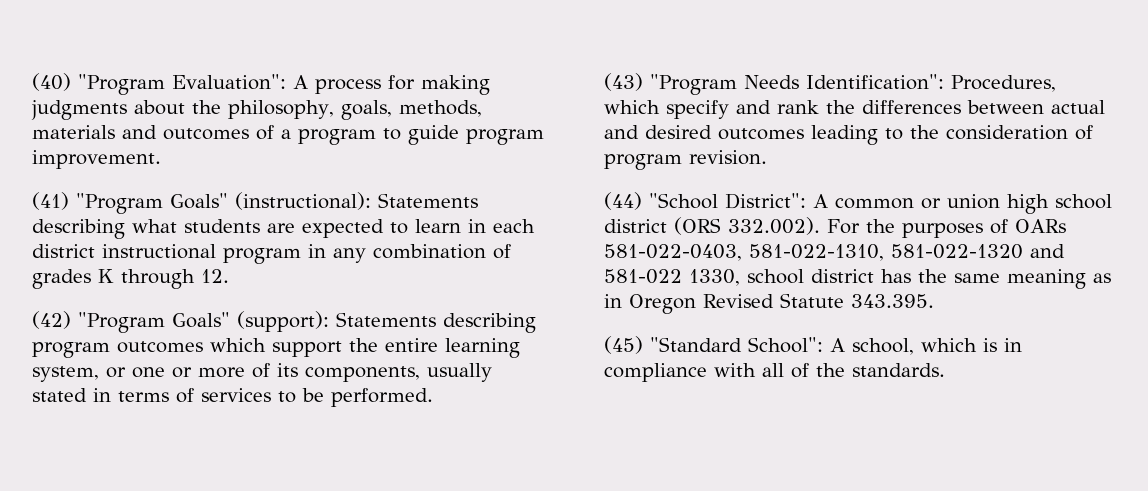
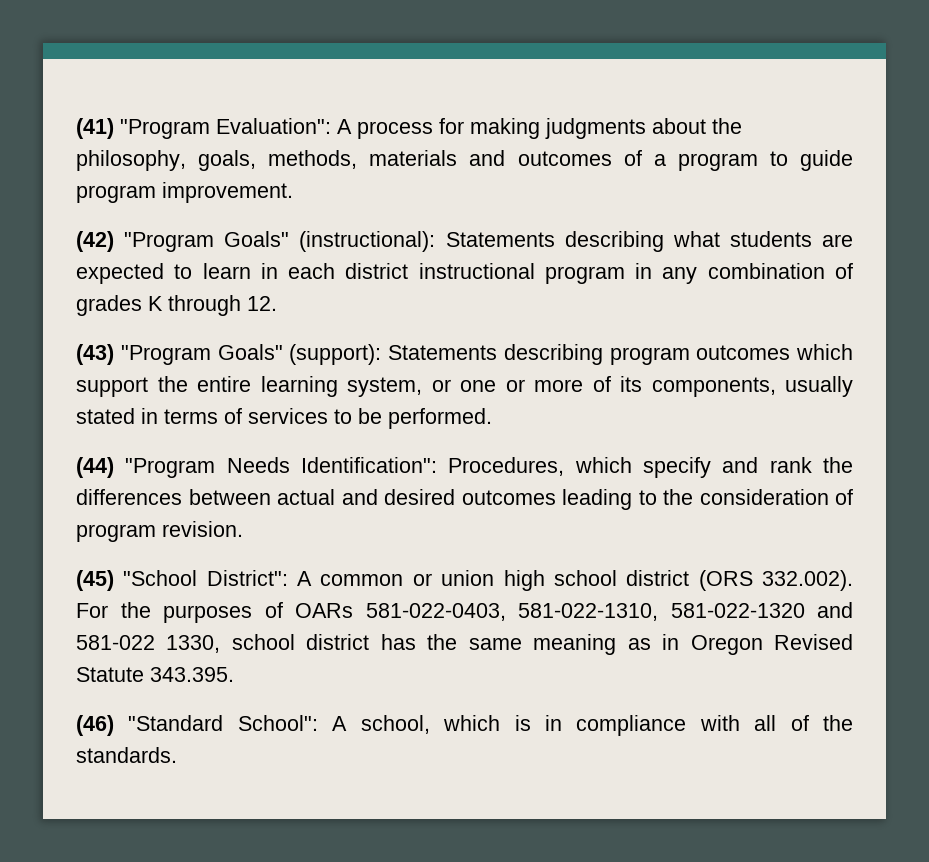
[32,73,71,91] (40) -> [76,118,114,139] (41)
[32,192,69,210] (41) -> [76,231,114,252] (42)
[32,311,71,329] (42) -> [76,344,114,365] (43)
[604,73,643,91] (43) -> [76,457,114,478] (44)
[604,192,642,210] (44) -> [76,570,114,591] (45)
[604,336,643,354] (45) -> [76,715,114,736] (46)

